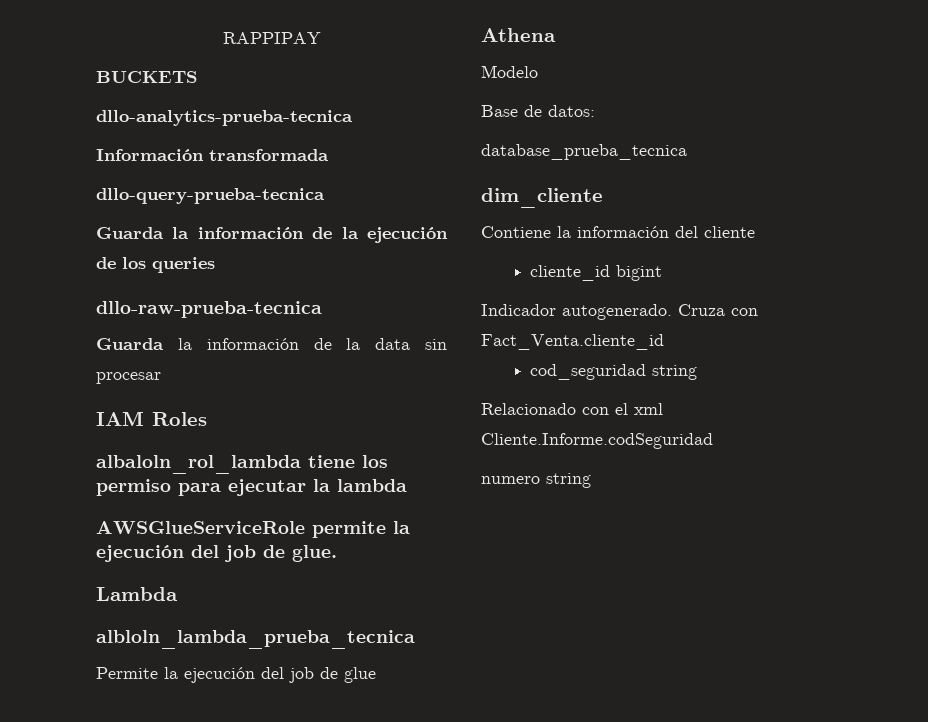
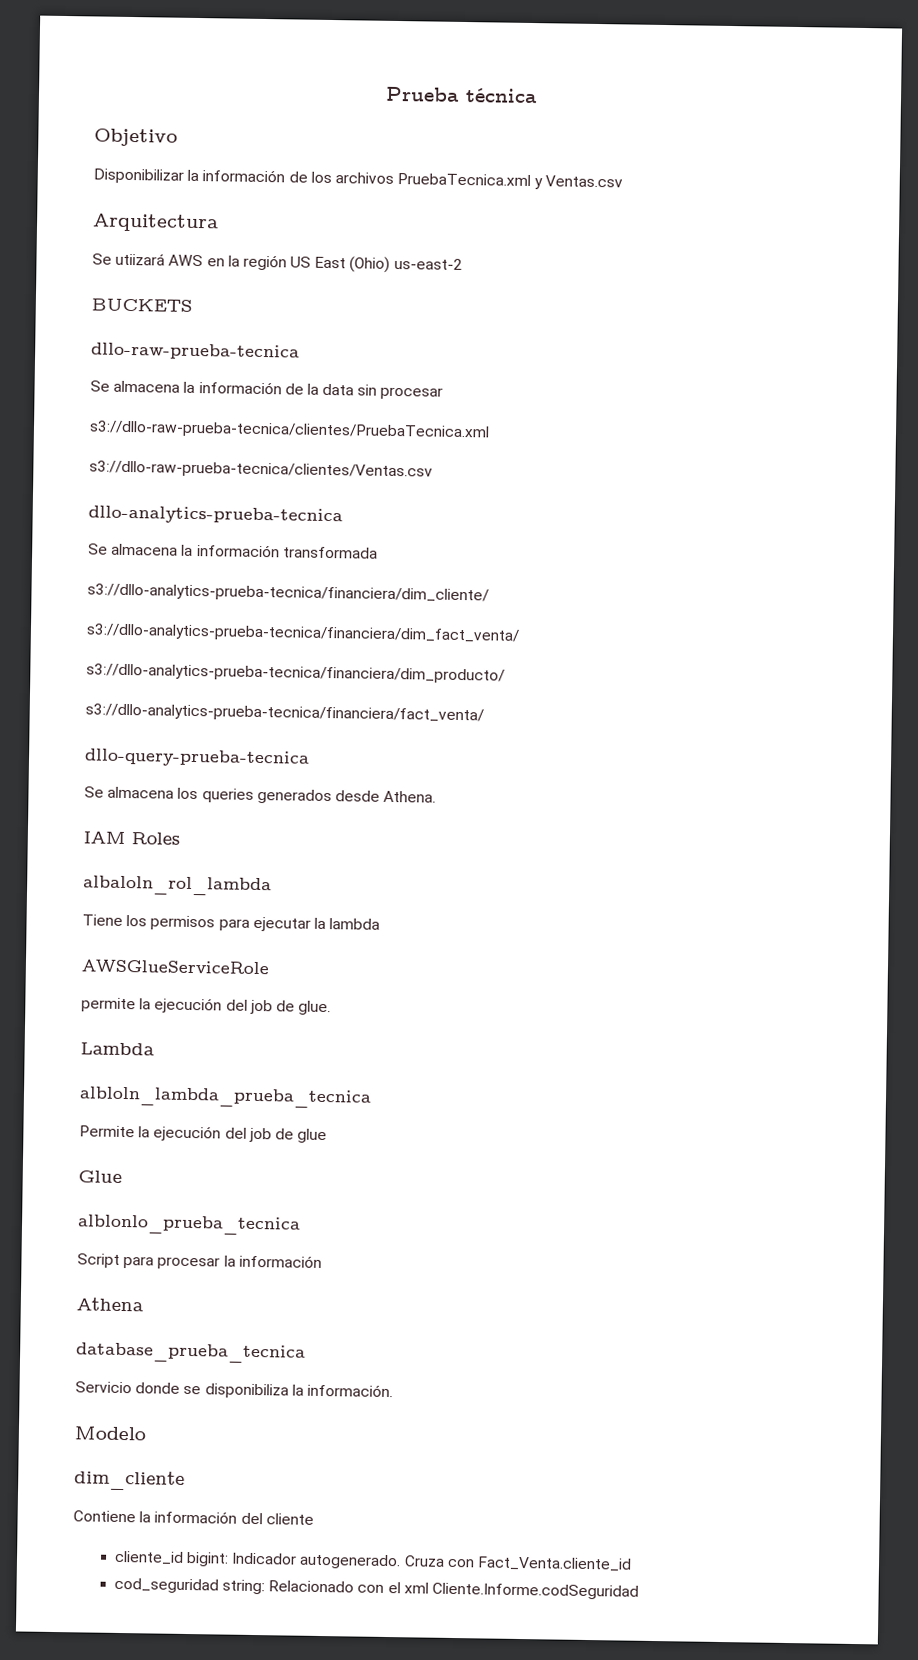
[222,32,321,44] [96,71,197,83] [96,110,353,126] [96,149,329,161] [96,188,325,204] [96,227,448,243] [96,257,215,273] RAPPIPAY // BUCKETS // dllo-analytics-prueba-tecnica // Información transformada // dllo-query-prueba-tecnica // Guarda la información de la ejecución de los queries -> [385,86,538,104] [94,128,178,147] [93,168,624,190] [92,213,219,233] [92,252,463,273] [91,298,193,312] Prueba técnica // Objetivo // Disponibilizar la información de los archivos PruebaTecnica.xml y Ventas.csv // Arquitectura // Se utiizará AWS en la región US East (Ohio) us-east-2 // BUCKETS
[96,338,164,350] Guarda -> [90,380,181,393] Se almacena
(161, 378) none -> [89,420,490,441] [89,460,433,480] [88,505,343,526] [88,543,378,559] [87,583,489,604] [86,623,520,644] [86,663,505,684] [85,703,484,724] [84,748,310,768] [84,786,437,805] // s3://dllo-raw-prueba-tecnica/clientes/PruebaTecnica.xml // s3://dllo-raw-prueba-tecnica/clientes/Ventas.csv // dllo-analytics-prueba-tecnica // Se almacena la información transformada // s3://dllo-analytics-prueba-tecnica/financiera/dim_cliente/ // s3://dllo-analytics-prueba-tecnica/financiera/dim_fact_venta/ // s3://dllo-analytics-prueba-tecnica/financiera/dim_producto/ // s3://dllo-analytics-prueba-tecnica/financiera/fact_venta/ // dllo-query-prueba-tecnica // Se almacena los queries generados desde Athena.
[308,455,388,468] [96,479,171,496] tiene los permiso -> [82,914,216,931] // Tiene los permisos
(305, 527) none -> (269, 967) //
[481,28,556,42] [481,65,538,78] [481,105,595,117] [481,144,687,160] Athena // Modelo // Base de datos: // database_prueba_tecnica -> [78,1170,122,1183] [77,1214,301,1236] [77,1253,322,1270] [76,1297,144,1312] [75,1342,306,1364] [75,1381,393,1399] [74,1426,146,1441] Glue // alblonlo_prueba_tecnica // Script para procesar la información // Athena // database_prueba_tecnica // Servicio donde se disponibiliza la información. // Modelo
[616,265,663,281] bigint // -> [185,1551,229,1567] bigint:
[652,365,698,380] string // -> [221,1579,265,1595] string:
[481,473,591,488] // numero string -> (639, 1591) none

